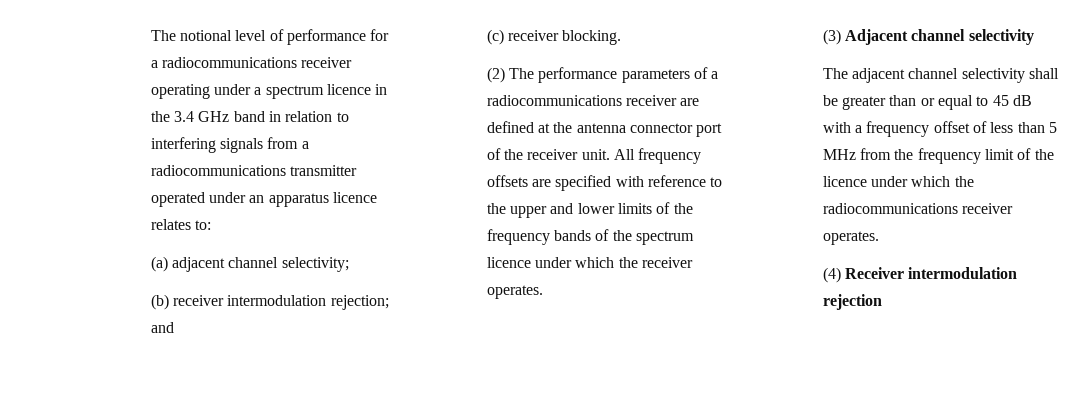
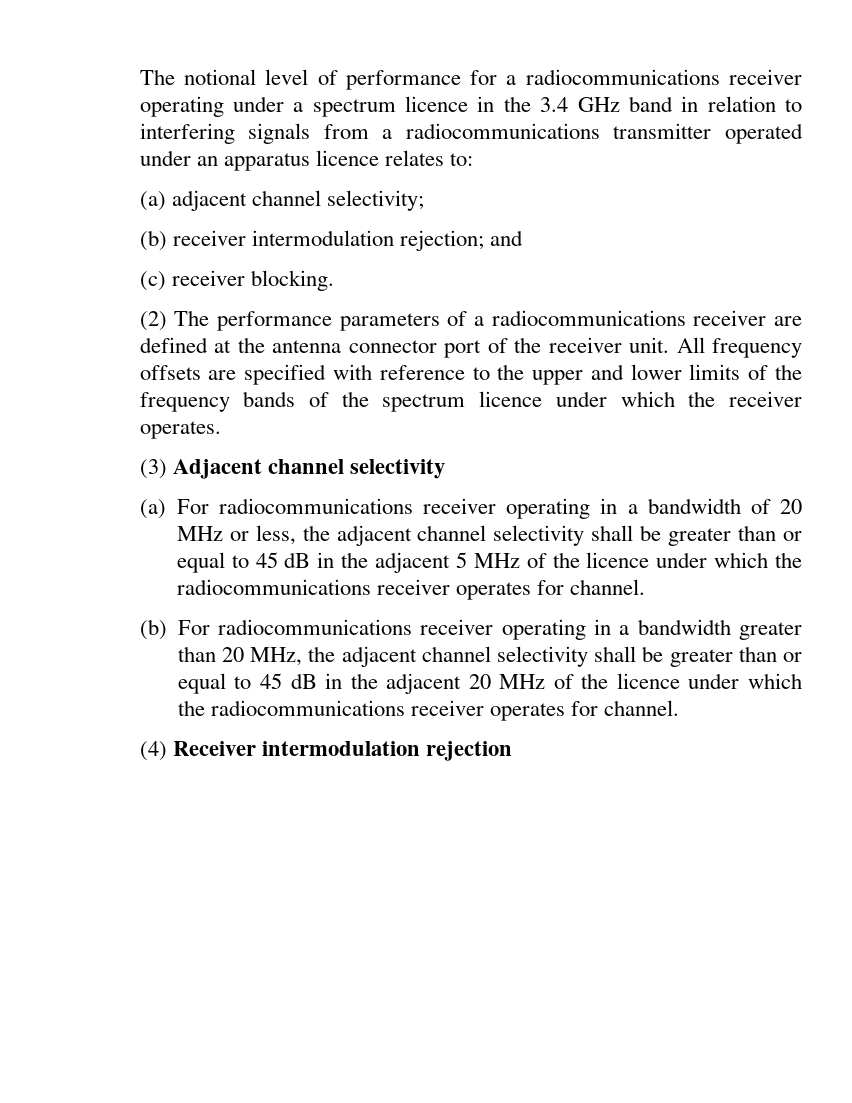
[822,68,848,79] The -> [139,498,802,519] [176,525,330,545] (a) For radiocommunications receiver operating in a bandwidth of 20 MHz or less, the
[822,121,1057,137] [822,148,1054,164] [822,176,974,187] [822,203,1013,214] [822,231,879,245] with a frequency offset of less than 5 MHz from the frequency limit of the licence under which the radiocommunications receiver operates. -> [317,552,802,573] [176,579,646,600] [139,619,802,640] [177,646,803,667] [177,673,803,694] [177,700,680,721] in the adjacent 5 MHz of the licence under which the radiocommunications receiver operates for channel. // (b) For radiocommunications receiver operating in a bandwidth greater than 20 MHz, the adjacent channel selectivity shall be greater than or equal to 45 dB in the adjacent 20 MHz of the licence under which the radiocommunications receiver operates for channel.

